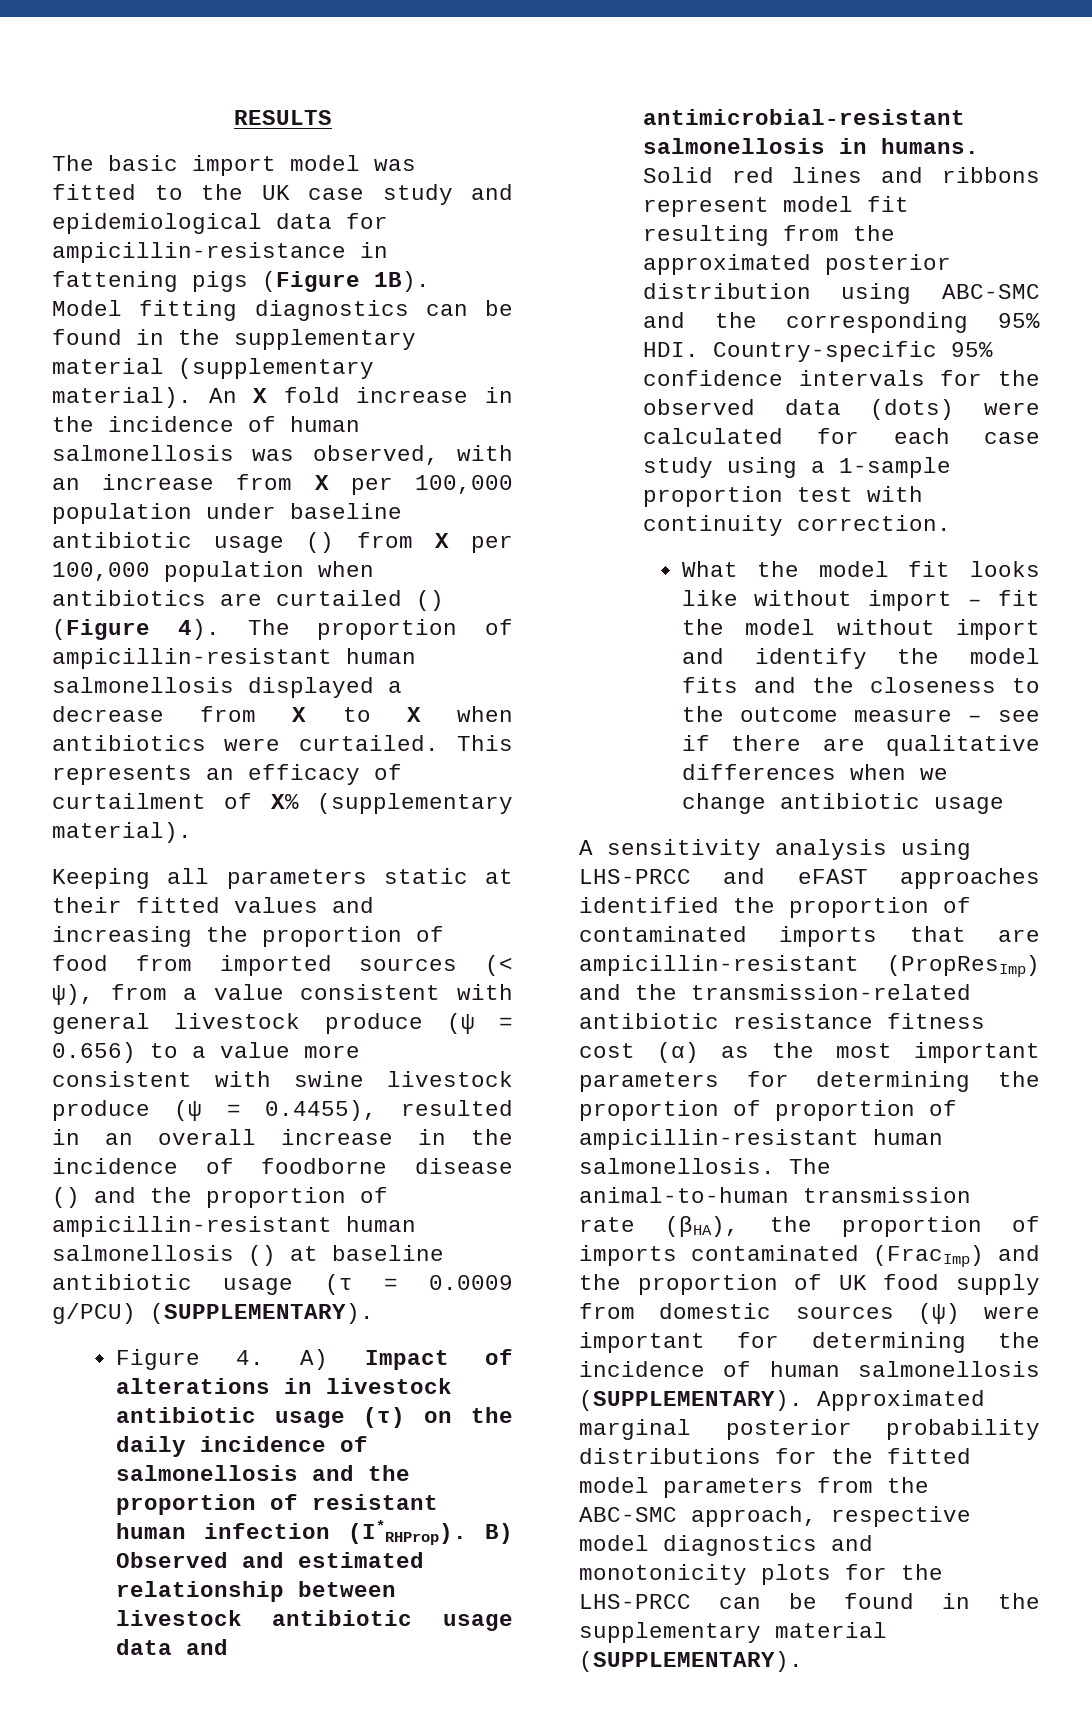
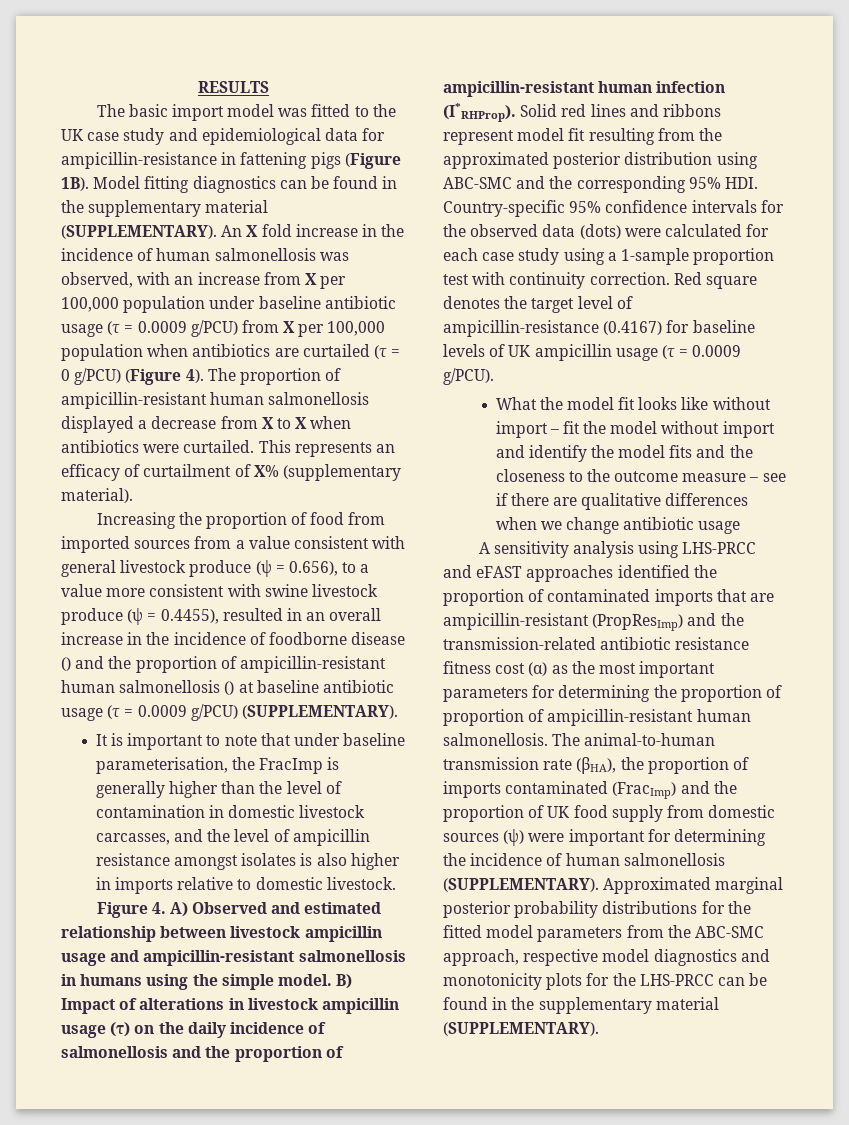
[178,358,374,379] [52,387,192,408] (supplementary material). -> [61,225,217,239] (SUPPLEMENTARY).
[306,532,335,553] () -> [107,320,238,337] (τ = 0.0009 g/PCU)
[416,590,444,611] () -> [373,345,401,359] [61,368,122,385] (τ = 0 g/PCU)
[52,868,513,889] [52,897,374,913] [52,926,192,947] Keeping all parameters static at their fitted values and increasing -> [96,512,176,529] Increasing
[485,955,513,976] [52,984,94,1005] (< ψ), -> (191, 544) none
[52,1042,136,1063] 0.656) -> [288,561,338,576] 0.656),
[115,1349,329,1370] Figure 4. A) -> [95,733,406,750] [95,757,340,774] [95,781,342,798] [95,805,366,818] [95,829,370,846] [95,853,400,870] [95,877,396,894] [96,902,382,918] [61,926,382,942] [61,950,406,966] [61,974,353,990] It is important to note that under baseline parameterisation, the FracImp is generally higher than the level of contamination in domestic livestock carcasses, and the level of ampicillin resistance amongst isolates is also higher in imports relative to domestic livestock. // Figure 4. A) Observed and estimated relationship between livestock ampicillin usage and ampicillin-resistant salmonellosis in humans using the simple model. B)
[115,1407,256,1423] antibiotic -> [321,998,399,1014] ampicillin
[311,1494,438,1510] resistant -> [443,81,594,97] ampicillin-resistant
[485,1523,513,1544] [115,1552,424,1568] [115,1581,396,1602] [115,1610,513,1631] [115,1639,228,1655] [642,109,965,125] [642,138,979,154] B) Observed and estimated relationship between livestock antibiotic usage data and antimicrobial-resistant salmonellosis in humans. -> (516, 112) none
(951, 523) none -> [673,272,757,289] [443,296,633,313] [443,320,755,337] [443,344,742,361] [443,368,494,385] Red square denotes the target level of ampicillin-resistance (0.4167) for baseline levels of UK ampicillin usage (τ = 0.0009 g/PCU).

